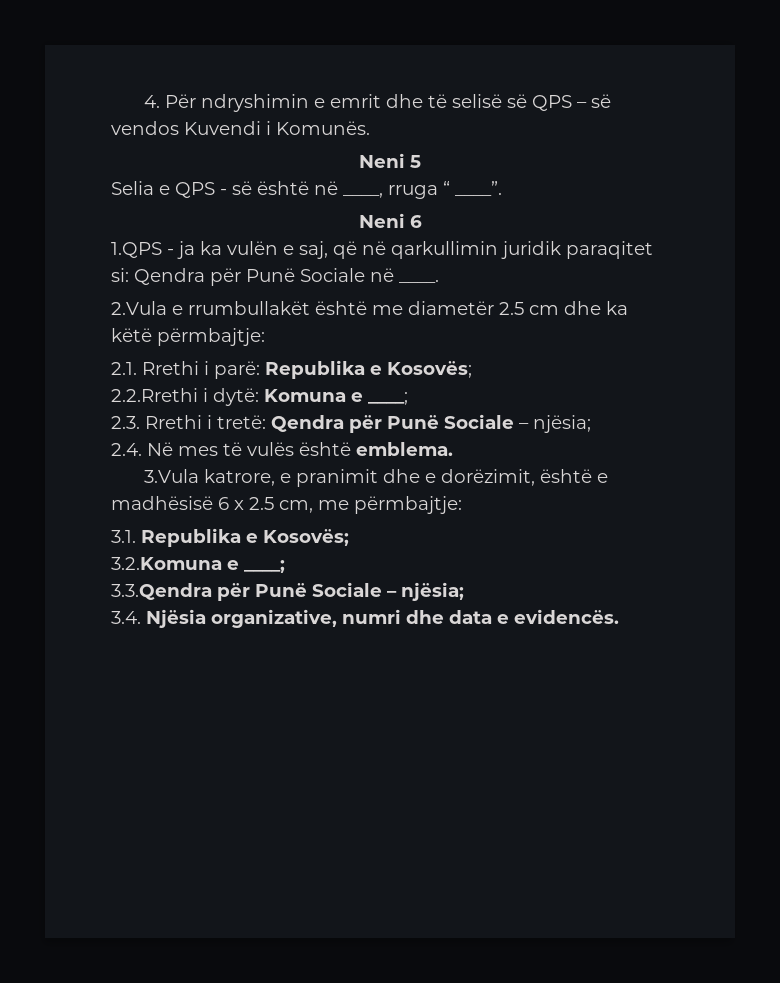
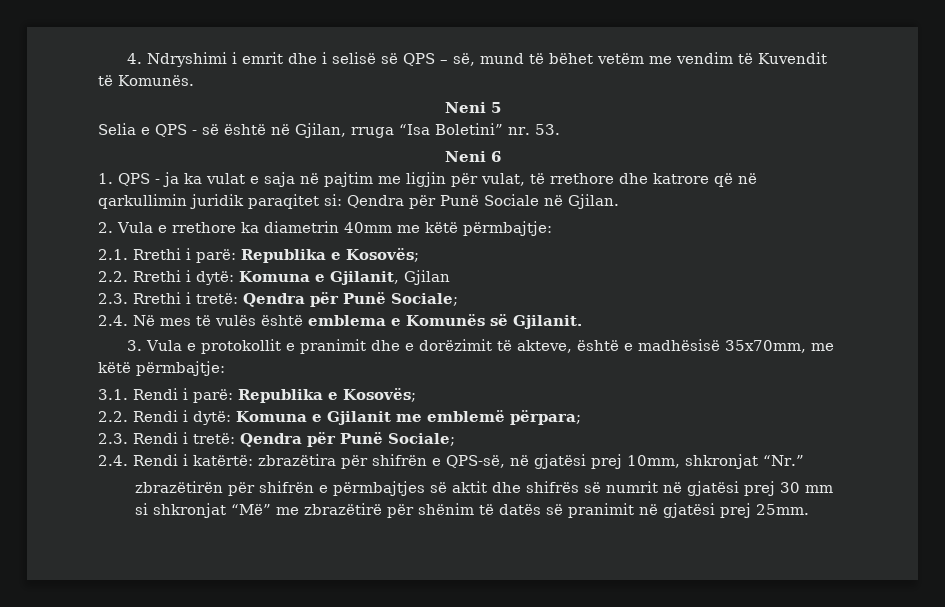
[165,94,326,112] Për ndryshimin e -> [147,52,238,67] Ndryshimi i
[428,94,448,108] të -> [322,52,328,64] i
[591,94,612,108] [111,121,271,135] së vendos Kuvendi i -> [453,52,828,66] [98,75,113,86] së, mund të bëhet vetëm me vendim të Kuvendit të
[343,181,502,199] ____, rruga “ ____”. -> [295,123,560,138] Gjilan, rruga “Isa Boletini” nr. 53.
[111,242,162,258] 1.QPS -> [98,173,150,186] 1. QPS
[227,241,328,259] vulën e saj, -> [206,172,709,187] vulat e saja në pajtim me ligjin për vulat, të rrethore dhe katrore
[399,279,439,283] [111,301,628,315] ____. // 2.Vula e rrumbullakët është me diametër 2.5 cm dhe ka -> [568,194,619,209] [98,221,420,233] Gjilan. // 2. Vula e rrethore ka diametrin 40mm me
[111,388,408,406] 2.2.Rrethi i dytë: Komuna e ____; -> [98,270,450,285] 2.2. Rrethi i dytë: Komuna e Gjilanit, Gjilan
[444,414,591,433] Sociale – njësia; -> [391,293,458,306] Sociale;
[356,442,453,456] [144,469,609,487] [111,496,349,513] emblema. // 3.Vula katrore, e pranimit dhe e dorëzimit, është e madhësisë 6 x 2.5 cm, me -> [308,314,582,329] [127,339,835,354] [98,362,131,373] emblema e Komunës së Gjilanit. // 3. Vula e protokollit e pranimit dhe e dorëzimit të akteve, është e madhësisë 35x70mm, me këtë
[141,528,349,547] [111,557,285,573] [111,582,464,601] [111,609,619,628] Republika e Kosovës; // 3.2.Komuna e ____; // 3.3.Qendra për Punë Sociale – njësia; // 3.4. Njësia organizative, numri dhe data e evidencës. -> [133,388,416,403] [98,410,581,425] [98,432,455,447] [98,454,804,469] [134,481,833,496] [134,503,809,518] Rendi i parë: Republika e Kosovës; // 2.2. Rendi i dytë: Komuna e Gjilanit me emblemë përpara; // 2.3. Rendi i tretë: Qendra për Punë Sociale; // 2.4. Rendi i katërtë: zbrazëtira për shifrën e QPS-së, në gjatësi prej 10mm, shkronjat “Nr.” // zbrazëtirën për shifrën e përmbajtjes së aktit dhe shifrës së numrit në gjatësi prej 30 mm si shkronjat “Më” me zbrazëtirë për shënim të datës së pranimit në gjatësi prej 25mm.

